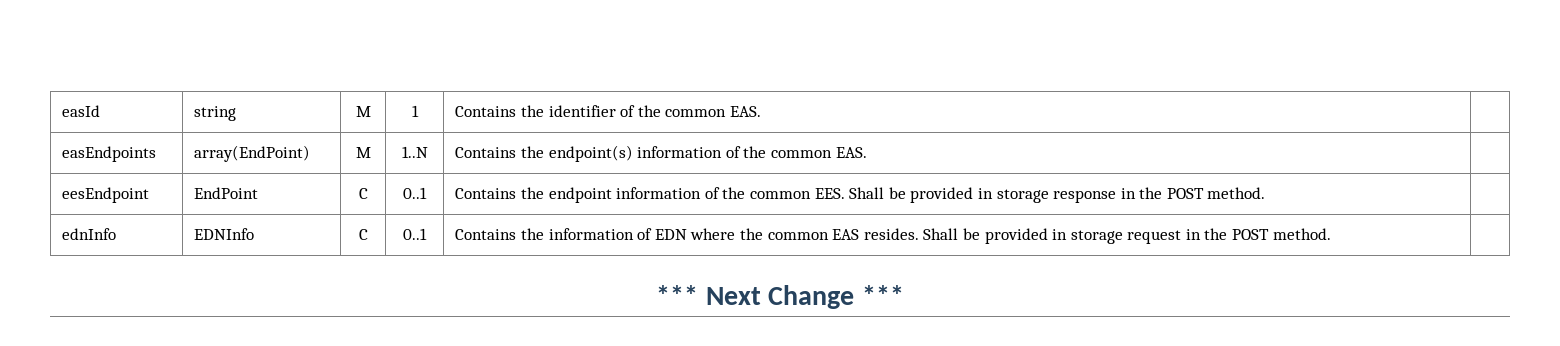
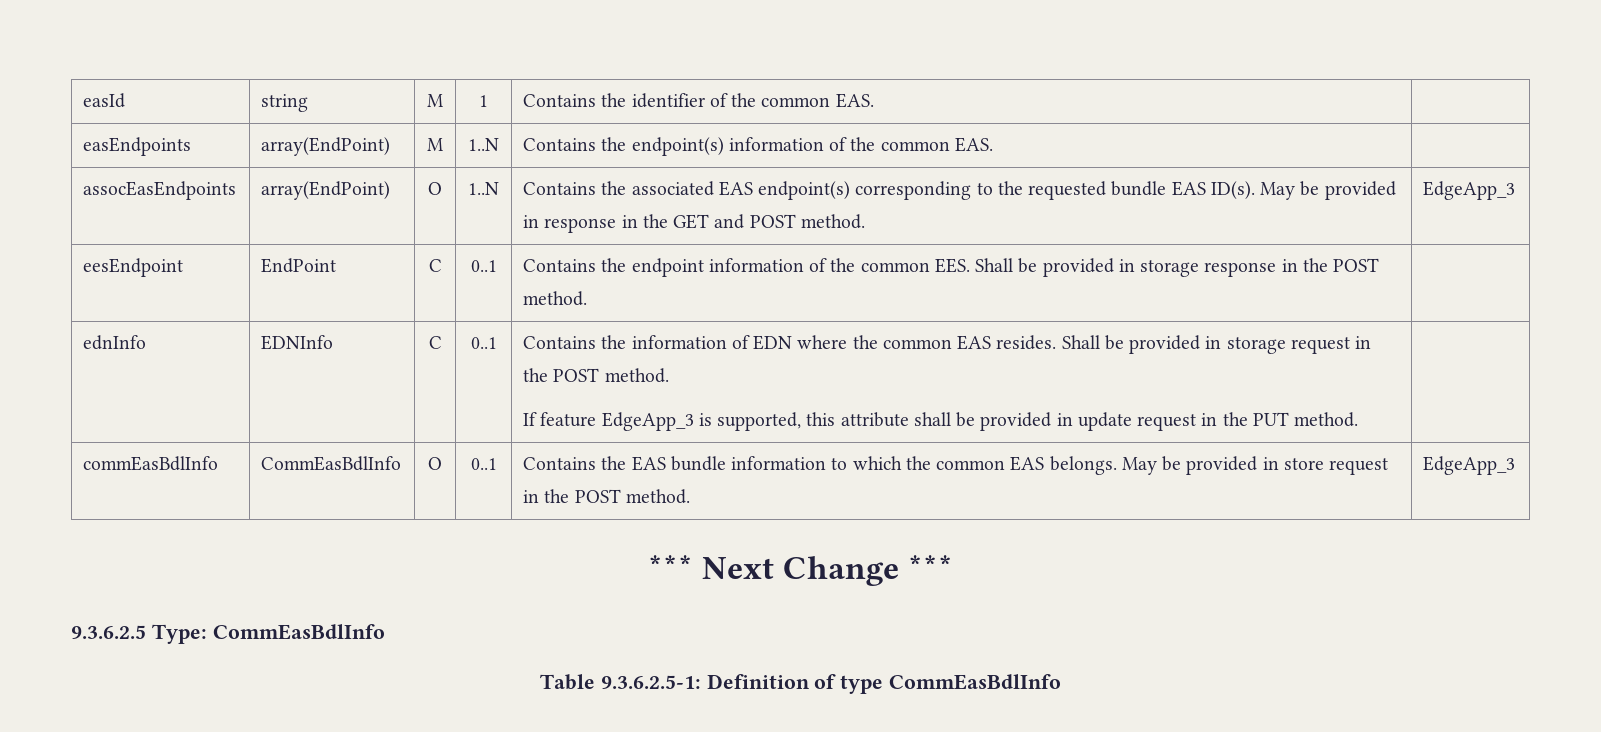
(867, 152) none -> [83,181,237,200] [261,181,391,200] [428,182,442,195] [468,182,499,195] [523,181,1396,200] [523,214,865,233] [1423,181,1516,200] // assocEasEndpoints | array(EndPoint) | O | 1..N | Contains the associated EAS endpoint(s) corresponding to the requested bundle EAS ID(s). May be provided in response in the GET and POST method. | EdgeApp_3
[656,285,904,309] | // *** Next Change *** -> [523,412,1359,431] [83,456,219,471] [261,456,402,471] [428,457,442,470] [470,458,497,470] [523,456,1389,475] [523,489,690,504] [1423,456,1516,475] [647,555,954,586] [71,624,385,644] [539,674,1062,694] // If feature EdgeApp_3 is supported, this attribute shall be provided in update request in the PUT method. | // commEasBdlInfo | CommEasBdlInfo | O | 0..1 | Contains the EAS bundle information to which the common EAS belongs. May be provided in store request in the POST method. | EdgeApp_3 // *** Next Change *** // 9.3.6.2.5 Type: CommEasBdlInfo // Table 9.3.6.2.5-1: Definition of type CommEasBdlInfo

